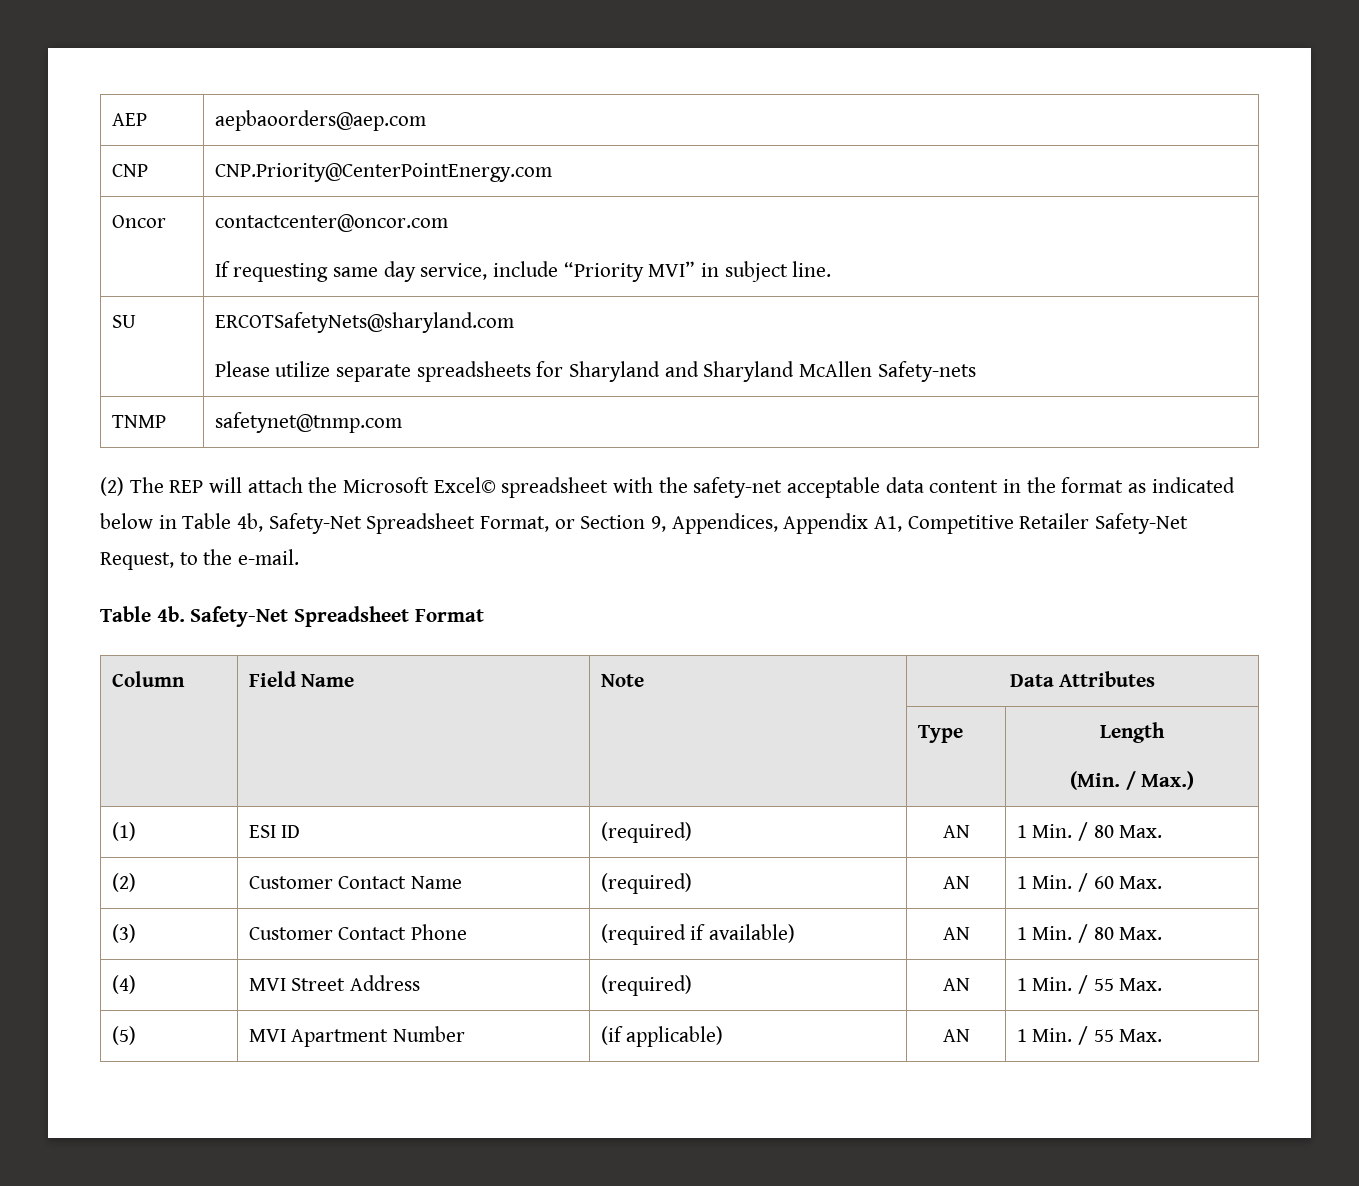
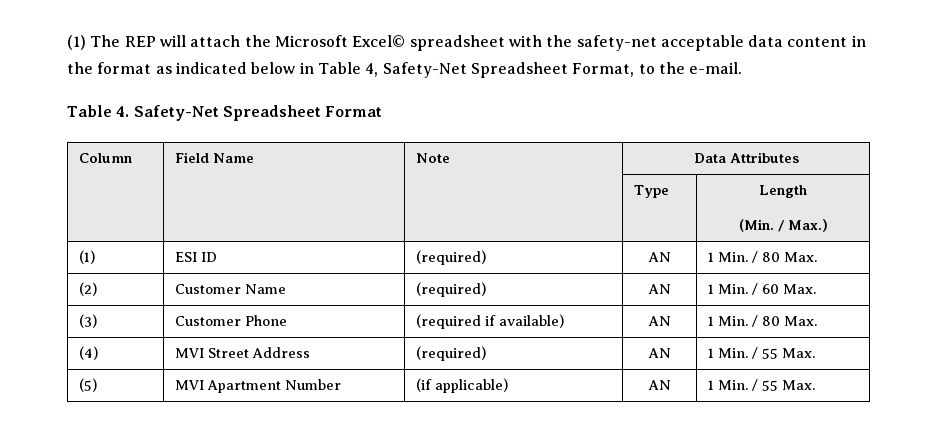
[111,113,147,126] [214,110,426,131] [111,164,148,177] [214,163,552,182] [111,215,166,228] [214,214,448,232] [214,261,832,282] [111,315,136,328] [214,312,514,333] [214,361,976,382] [111,415,166,428] [214,412,402,433] [100,477,124,496] AEP | aepbaoorders@aep.com // CNP | CNP.Priority@CenterPointEnergy.com // Oncor | contactcenter@oncor.com // If requesting same day service, include “Priority MVI” in subject line. // SU | ERCOTSafetyNets@sharyland.com // Please utilize separate spreadsheets for Sharyland and Sharyland McAllen Safety-nets // TNMP | safetynet@tnmp.com // (2) -> [67,35,86,50] (1)
[237,513,264,532] 4b, -> [365,63,379,77] 4,
[554,513,1189,534] [100,552,174,570] or Section 9, Appendices, Appendix A1, Competitive Retailer Safety-Net Request, -> (635, 70) none
[156,606,185,622] 4b. -> [116,106,130,117] 4.
[338,876,407,889] Contact -> (241, 289) none
[338,927,407,940] Contact -> (241, 321) none

